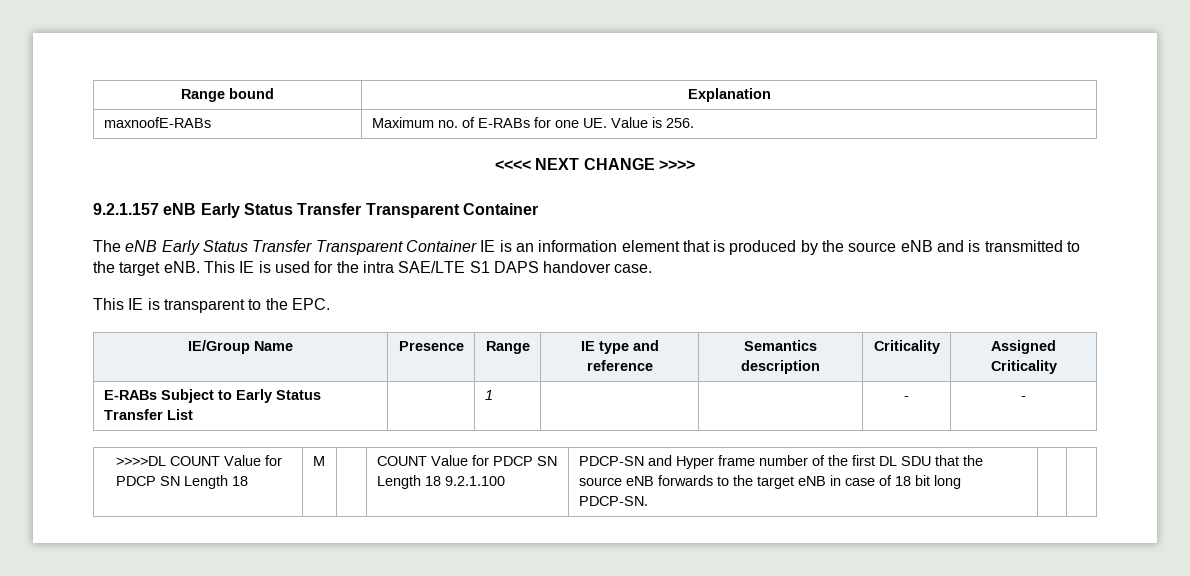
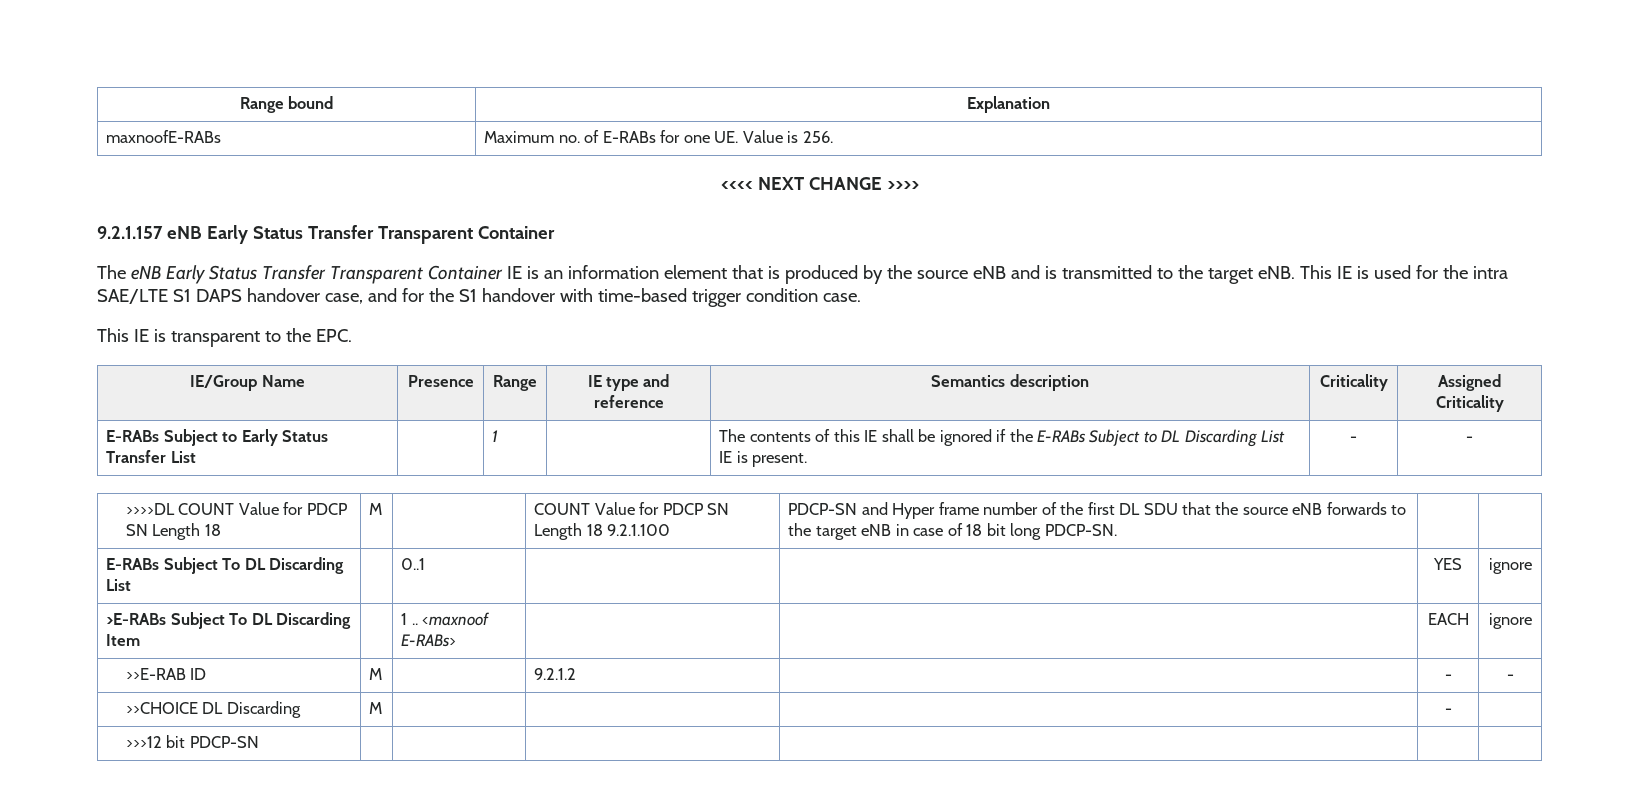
(612, 267) none -> [324,288,818,307] case, and for the S1 handover with time-based trigger condition
(493, 395) none -> [719,429,1286,447] [719,451,808,467] The contents of this IE shall be ignored if the E-RABs Subject to DL Discarding List IE is present.
(648, 501) none -> [106,557,345,574] [106,579,132,591] [401,558,426,570] [1433,558,1462,570] [1488,558,1532,574] [106,612,352,629] [106,634,141,646] [401,612,490,626] [401,634,457,647] [1427,613,1469,625] [1488,613,1532,629] [125,668,207,680] [369,668,383,680] [534,668,577,680] [1444,674,1452,680] [1506,674,1514,680] [125,701,301,718] [369,702,383,714] [1444,708,1452,714] [125,735,259,748] // E-RABs Subject To DL Discarding List | | 0..1 | | | YES | ignore // >E-RABs Subject To DL Discarding Item | | 1 .. <maxnoof E-RABs> | | | EACH | ignore // >>E-RAB ID | M | | 9.2.1.2 | | - | - // >>CHOICE DL Discarding | M | | | | - | // >>>12 bit PDCP-SN | | | | | |

